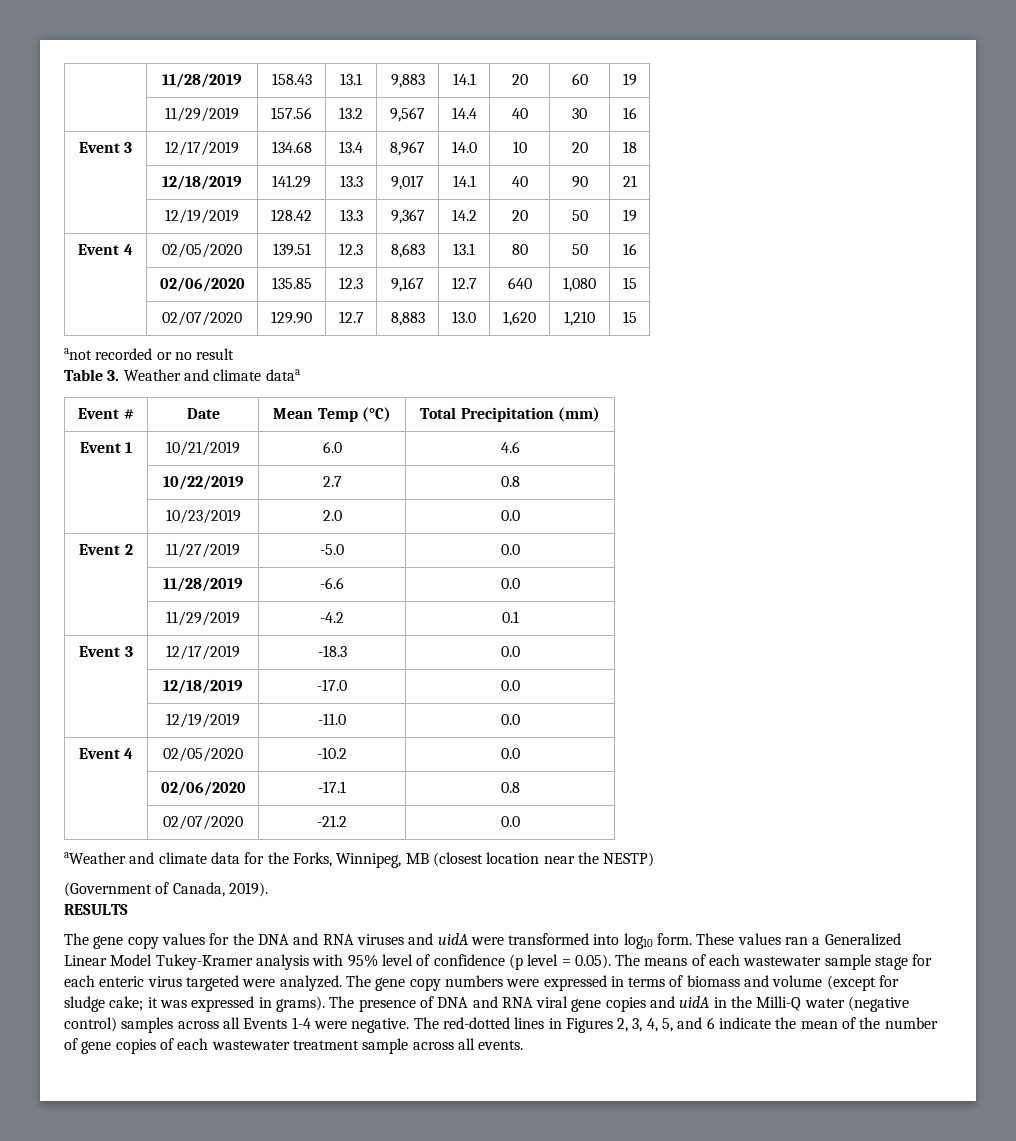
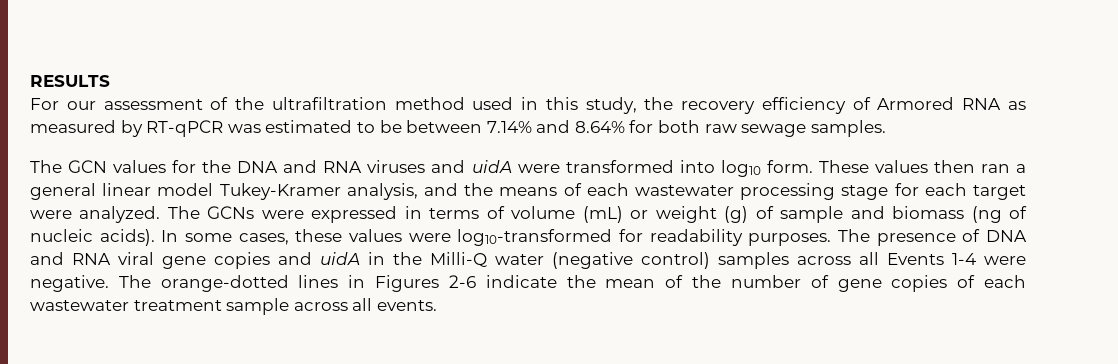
[162,73,242,88] [271,73,312,85] [340,73,362,85] [390,74,425,88] [452,73,476,85] [511,74,528,85] [571,73,588,85] [622,73,637,86] [165,107,239,122] [271,107,312,119] [339,107,363,119] [390,107,425,122] [451,107,477,119] [511,108,528,119] [572,108,587,119] [622,107,637,119] [78,142,133,153] [165,141,239,156] [271,141,312,153] [339,141,363,153] [390,141,425,156] [451,141,477,153] [512,141,527,153] [571,142,588,153] [622,141,637,153] [162,175,242,190] [272,175,311,188] [339,175,363,187] [391,175,424,190] [452,175,476,187] [511,176,528,187] [571,176,588,188] [622,175,637,187] [165,209,239,224] [271,209,312,221] [339,209,363,221] [390,209,425,224] [451,209,477,221] [511,210,528,221] [571,210,588,221] [622,209,637,222] [78,244,133,255] [162,243,242,258] [272,243,311,256] [339,243,363,255] [390,243,425,258] [453,243,475,255] [511,244,528,255] [571,244,588,255] [622,243,637,255] [159,277,245,292] [271,277,312,289] [339,277,363,289] [391,277,424,292] [451,277,477,289] [507,277,532,289] [563,277,596,292] [622,277,637,289] [162,311,242,326] [271,311,312,324] [338,311,364,323] [390,312,425,326] [452,311,476,323] [503,311,536,326] [564,311,595,326] [622,311,637,323] [64,348,235,360] [64,369,300,381] [78,408,134,419] [186,408,220,419] [273,407,391,422] [420,407,600,422] [79,442,133,453] [166,441,240,456] [322,441,342,453] [500,441,520,453] [162,475,244,490] [322,476,342,487] [500,476,520,487] [165,509,241,524] [322,510,342,521] [500,510,520,521] [79,544,133,555] [166,543,240,558] [320,544,344,555] [500,544,520,555] [163,577,243,592] [320,577,344,589] [500,578,520,589] [166,611,240,626] [320,612,344,623] [501,611,519,623] [79,646,133,657] [166,645,240,660] [317,645,347,657] [500,646,520,657] [163,679,243,694] [317,679,347,691] [500,680,520,691] [166,713,240,728] [318,713,346,725] [500,714,520,725] [78,748,134,759] [163,747,243,762] [317,747,347,759] [500,748,520,759] [160,781,246,796] [318,781,346,793] [500,782,520,793] [163,815,243,830] [317,815,347,827] [500,816,520,827] [64,852,655,868] [64,882,268,897] [64,904,128,915] [64,933,159,949] | 11/28/2019 | 158.43 | 13.1 | 9,883 | 14.1 | 20 | 60 | 19 // | 11/29/2019 | 157.56 | 13.2 | 9,567 | 14.4 | 40 | 30 | 16 // Event 3 | 12/17/2019 | 134.68 | 13.4 | 8,967 | 14.0 | 10 | 20 | 18 // | 12/18/2019 | 141.29 | 13.3 | 9,017 | 14.1 | 40 | 90 | 21 // | 12/19/2019 | 128.42 | 13.3 | 9,367 | 14.2 | 20 | 50 | 19 // Event 4 | 02/05/2020 | 139.51 | 12.3 | 8,683 | 13.1 | 80 | 50 | 16 // | 02/06/2020 | 135.85 | 12.3 | 9,167 | 12.7 | 640 | 1,080 | 15 // | 02/07/2020 | 129.90 | 12.7 | 8,883 | 13.0 | 1,620 | 1,210 | 15 // anot recorded or no result // Table 3. Weather and climate dataa // Event # | Date | Mean Temp (°C) | Total Precipitation (mm) // Event 1 | 10/21/2019 | 6.0 | 4.6 // | 10/22/2019 | 2.7 | 0.8 // | 10/23/2019 | 2.0 | 0.0 // Event 2 | 11/27/2019 | -5.0 | 0.0 // | 11/28/2019 | -6.6 | 0.0 // | 11/29/2019 | -4.2 | 0.1 // Event 3 | 12/17/2019 | -18.3 | 0.0 // | 12/18/2019 | -17.0 | 0.0 // | 12/19/2019 | -11.0 | 0.0 // Event 4 | 02/05/2020 | -10.2 | 0.0 // | 02/06/2020 | -17.1 | 0.8 // | 02/07/2020 | -21.2 | 0.0 // aWeather and climate data for the Forks, Winnipeg, MB (closest location near the NESTP) // (Government of Canada, 2019). // RESULTS // The gene copy -> [30,75,110,87] [30,97,1026,114] [30,120,886,137] [30,160,108,173] RESULTS // For our assessment of the ultrafiltration method used in this study, the recovery efficiency of Armored RNA as measured by RT-qPCR was estimated to be between 7.14% and 8.64% for both raw sewage samples. // The GCN
(781, 939) none -> [933,160,975,173] then
[824,933,901,946] [64,954,641,970] Generalized Linear Model Tukey-Kramer analysis with 95% level of confidence (p level = 0.05). The -> [30,183,494,200] general linear model Tukey-Kramer analysis, and the
[824,954,871,970] sample -> [740,183,836,200] processing
[99,975,503,991] enteric virus targeted were analyzed. The gene copy numbers -> [973,185,1027,200] [30,206,255,223] target were analyzed. The GCNs
[686,975,900,991] [64,996,325,1012] biomass and volume (except for sludge cake; it was expressed in grams). -> [511,206,1028,223] [30,229,832,246] volume (mL) or weight (g) of sample and biomass (ng of nucleic acids). In some cases, these values were log10-transformed for readability purposes.
[442,1017,510,1029] red-dotted -> [160,275,289,292] orange-dotted
[617,1017,715,1032] 2, 3, 4, 5, and 6 -> [448,275,476,288] 2-6

